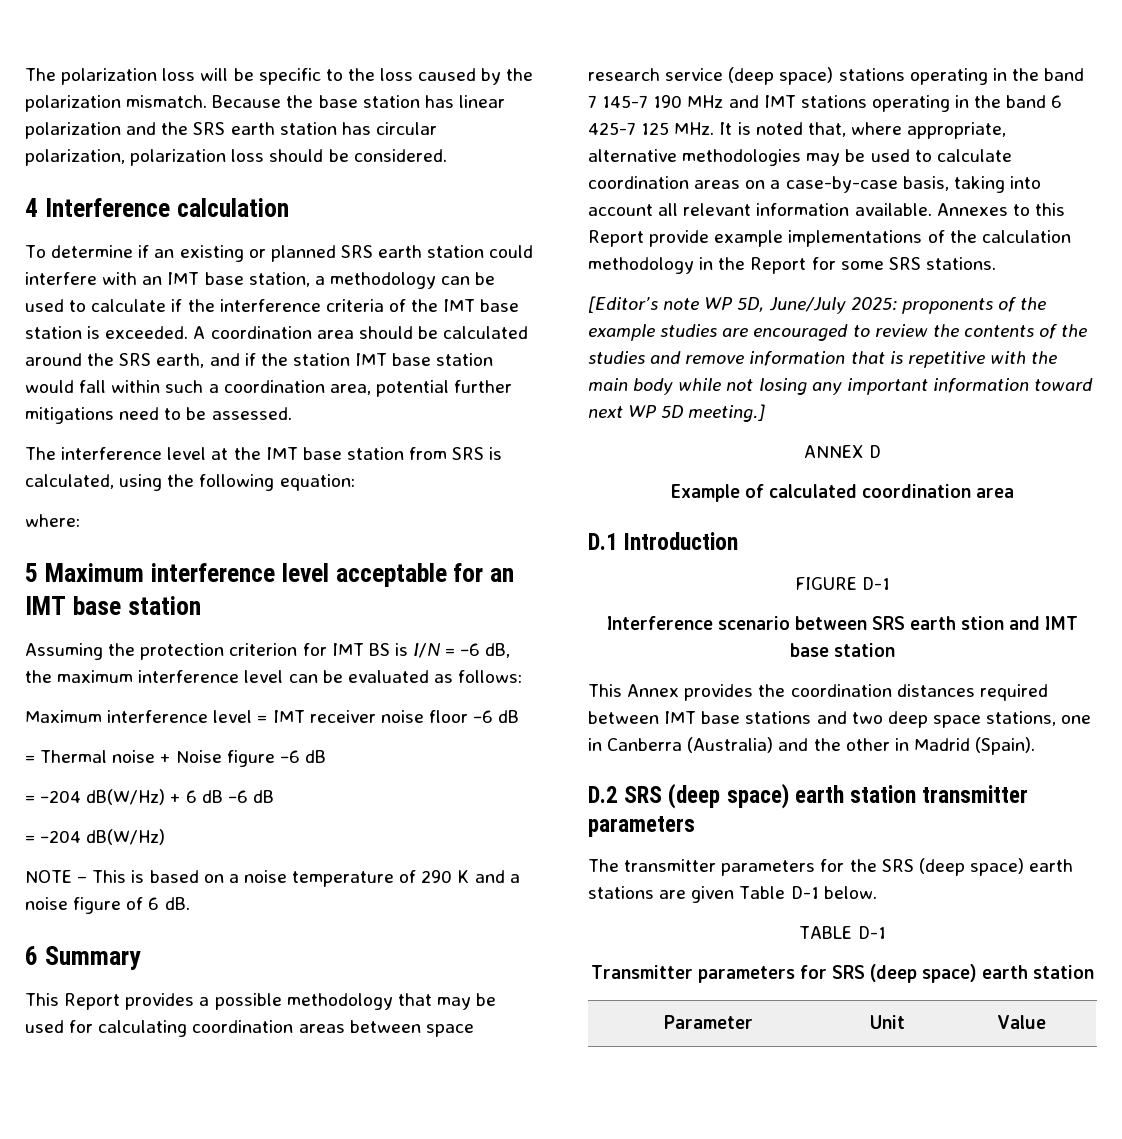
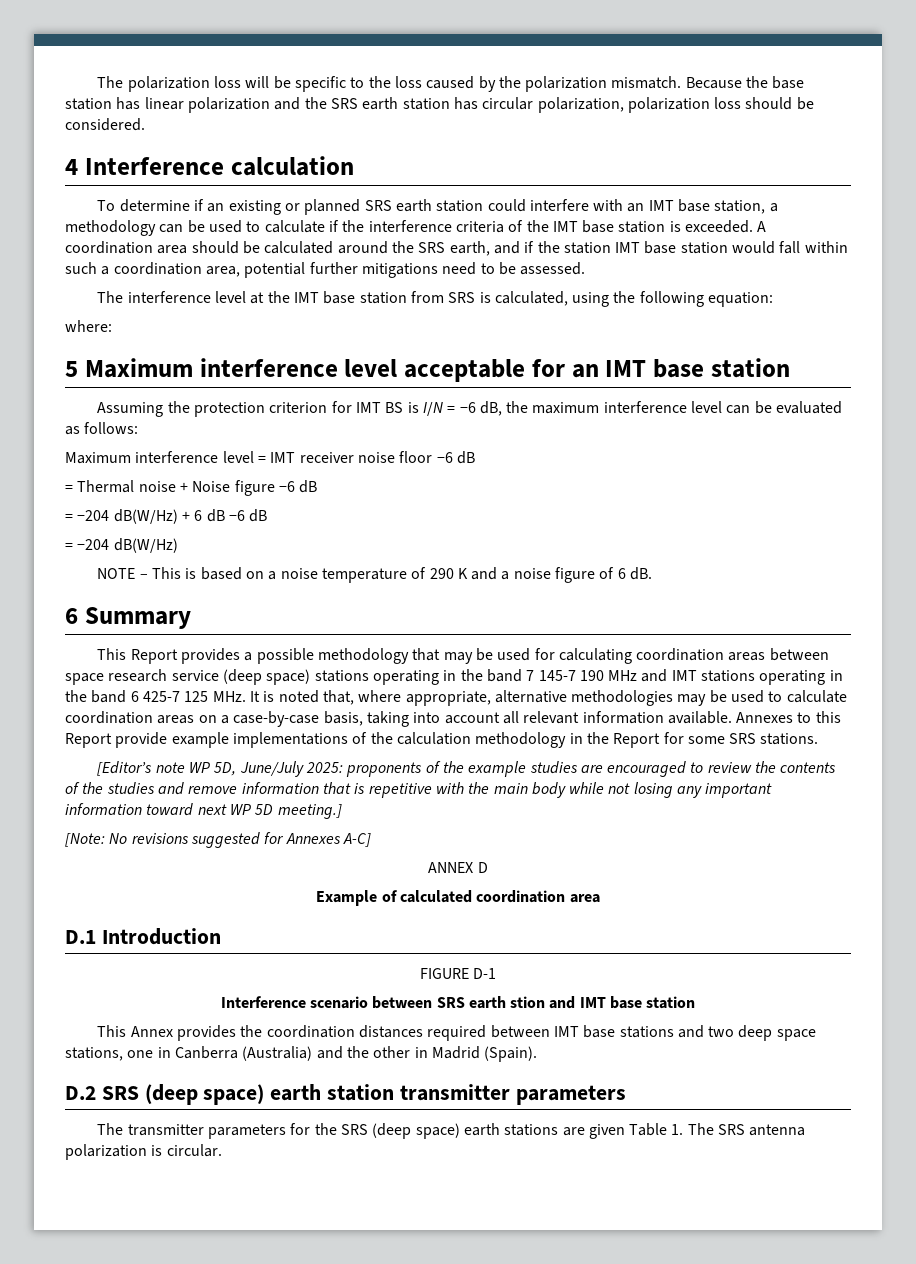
(766, 413) none -> [65,832,371,848] // [Note: No revisions suggested for Annexes A-C]
[790,886,877,899] [799,926,886,939] [590,964,1095,983] [664,1015,753,1029] [870,1015,905,1029] [997,1015,1047,1029] D-1 below. // TABLE D-1 // Transmitter parameters for SRS (deep space) earth station // Parameter | Unit | Value -> [671,1123,806,1136] [65,1144,222,1160] 1. The SRS antenna polarization is circular.

